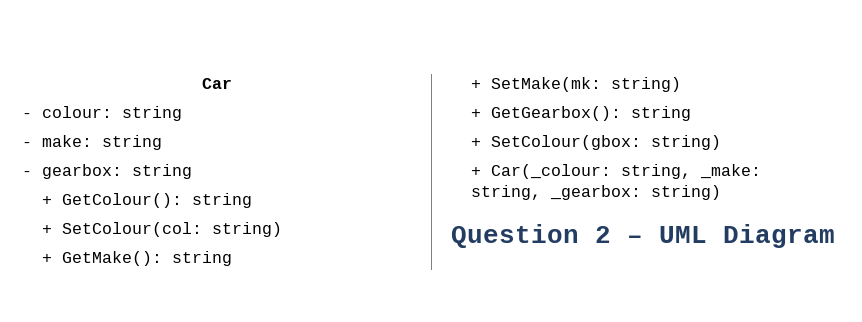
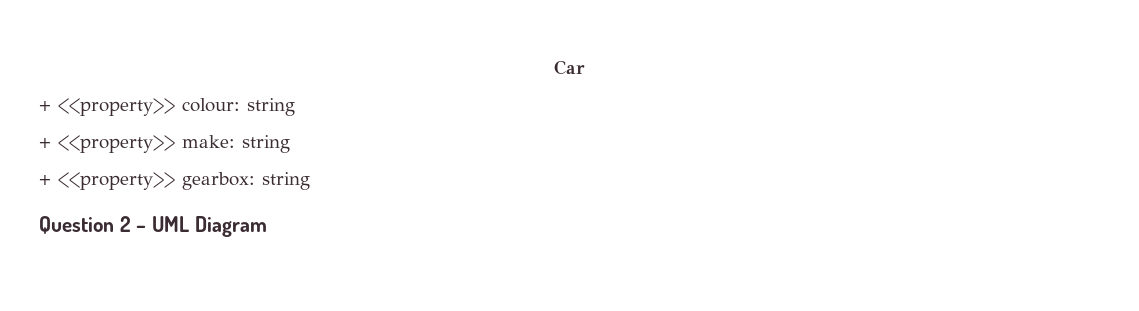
[22,113,32,118] - -> [39,98,175,116] + <<property>>
[22,142,32,147] - -> [39,135,175,153] + <<property>>
[22,171,32,176] - -> [39,172,175,190] + <<property>>
[42,193,253,208] [42,222,283,237] [42,251,233,266] [471,77,682,92] [471,106,692,121] [471,135,722,150] [471,164,762,179] [471,185,722,200] // + GetColour(): string // + SetColour(col: string) // + GetMake(): string // + SetMake(mk: string) // + GetGearbox(): string // + SetColour(gbox: string) // + Car(_colour: string, _make: string, _gearbox: string) -> (310, 181) none

